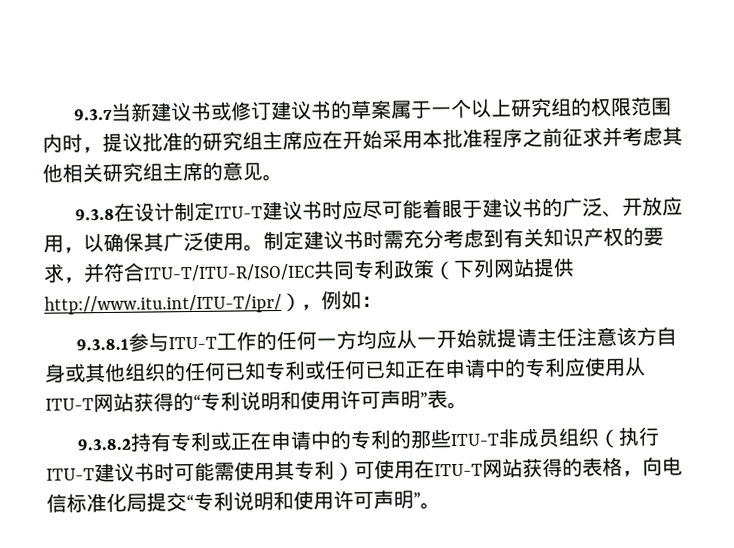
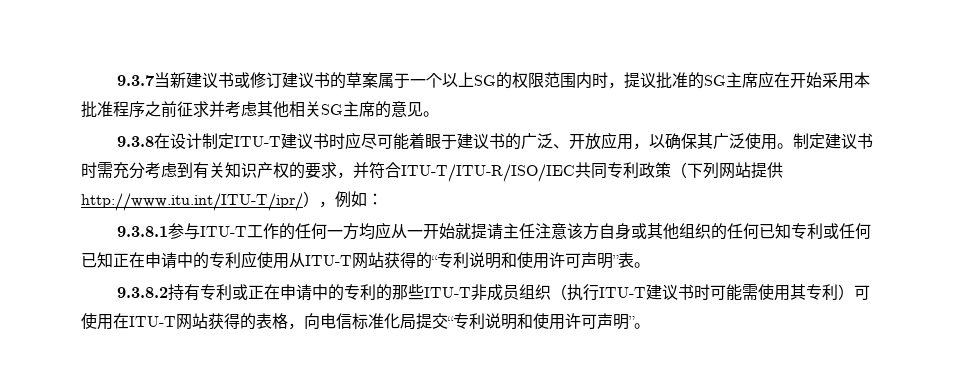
[510,97,573,118] 研究组 -> [473,75,496,86] SG
[202,131,263,151] 研究组 -> [703,75,726,86] SG
[102,162,163,183] 研究组 -> [321,104,343,115] SG

